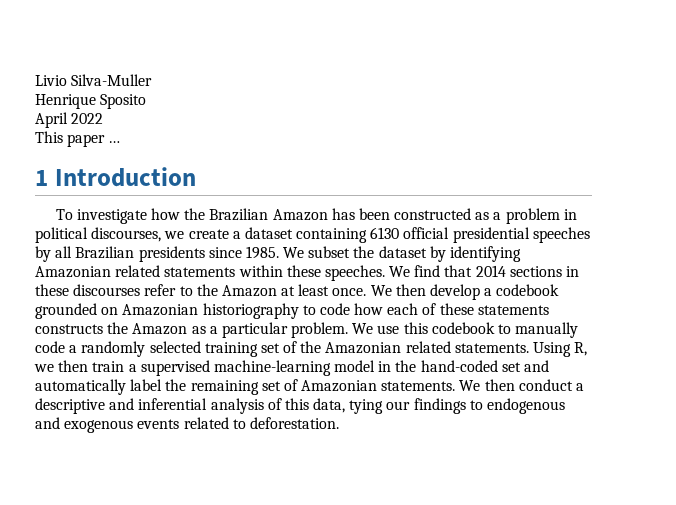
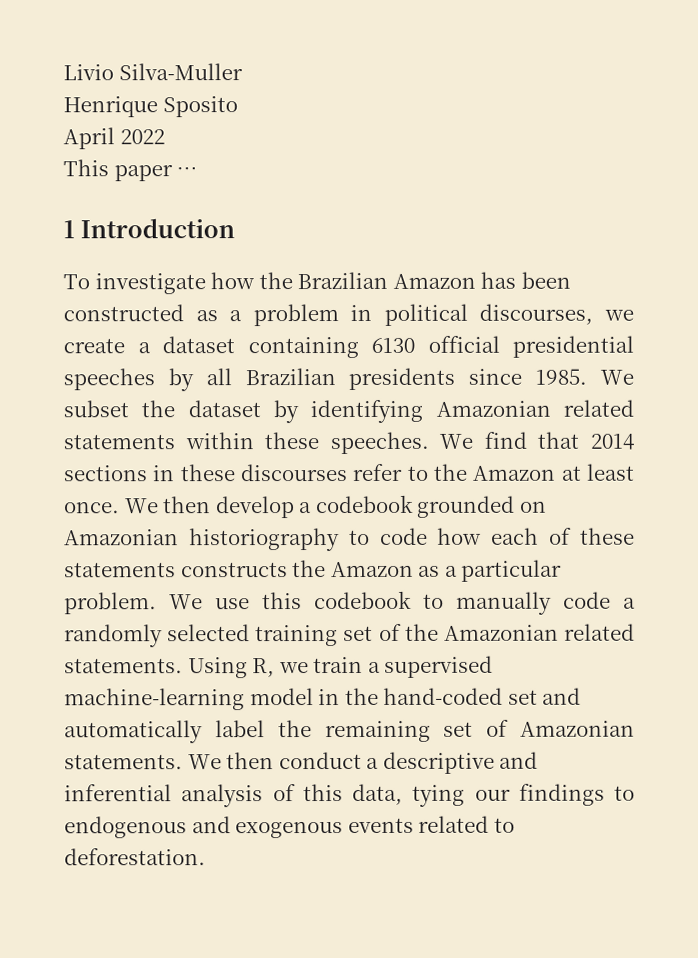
[58,360,89,372] then -> (309, 668) none

